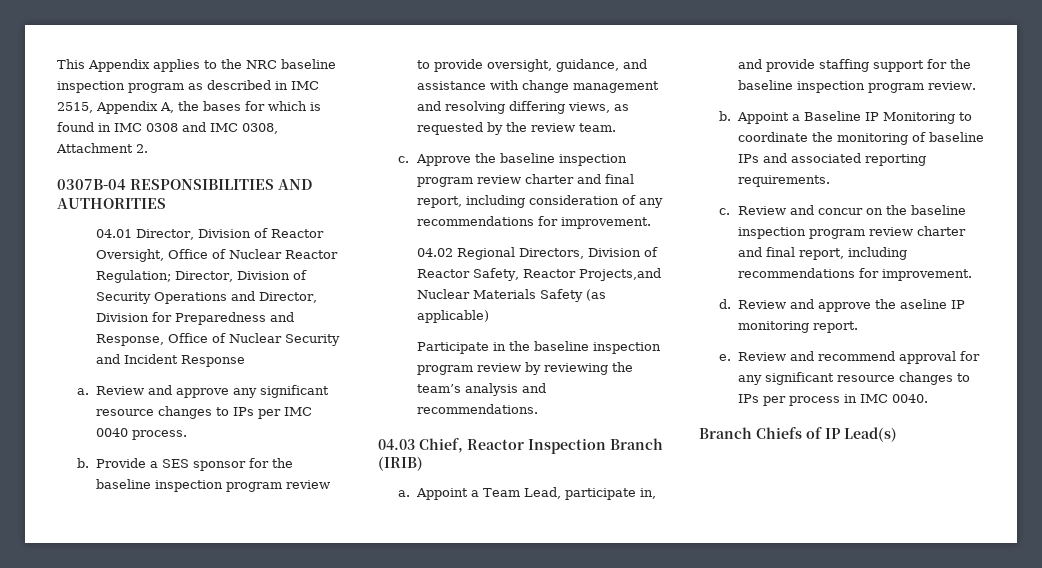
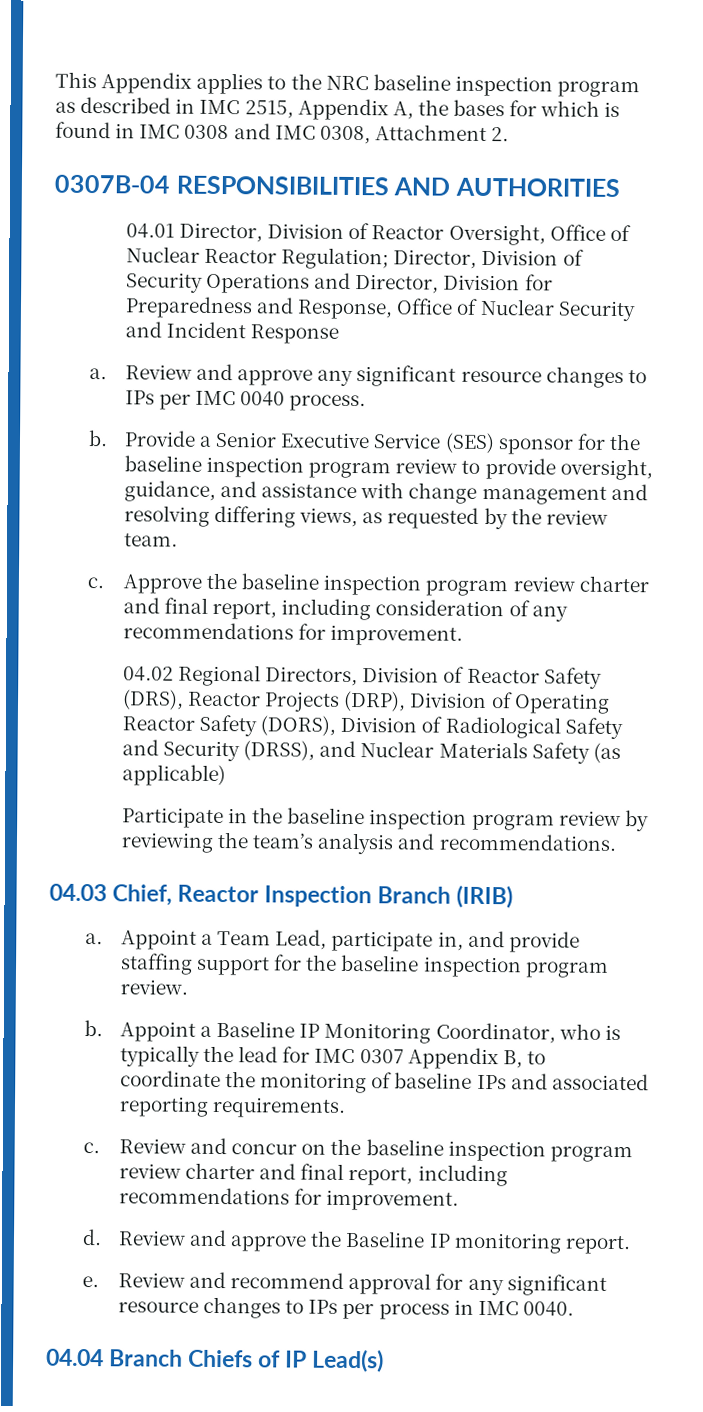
[162,459,190,468] SES -> [215,431,495,454] Senior Executive Service (SES)
[473,268,662,281] Safety, Reactor Projects,and -> [543,667,602,689] [121,689,610,714] [121,714,623,740] [121,739,357,762] Safety (DRS), Reactor Projects (DRP), Division of Operating Reactor Safety (DORS), Division of Radiological Safety and Security (DRSS), and
(956, 118) none -> [435,1022,621,1044] [119,1045,523,1070] Coordinator, who is typically the lead for IMC 0307 Appendix B,
[900,299,948,309] aseline -> [345,1230,426,1248] Baseline
(929, 398) none -> [46,1348,104,1367] 04.04

